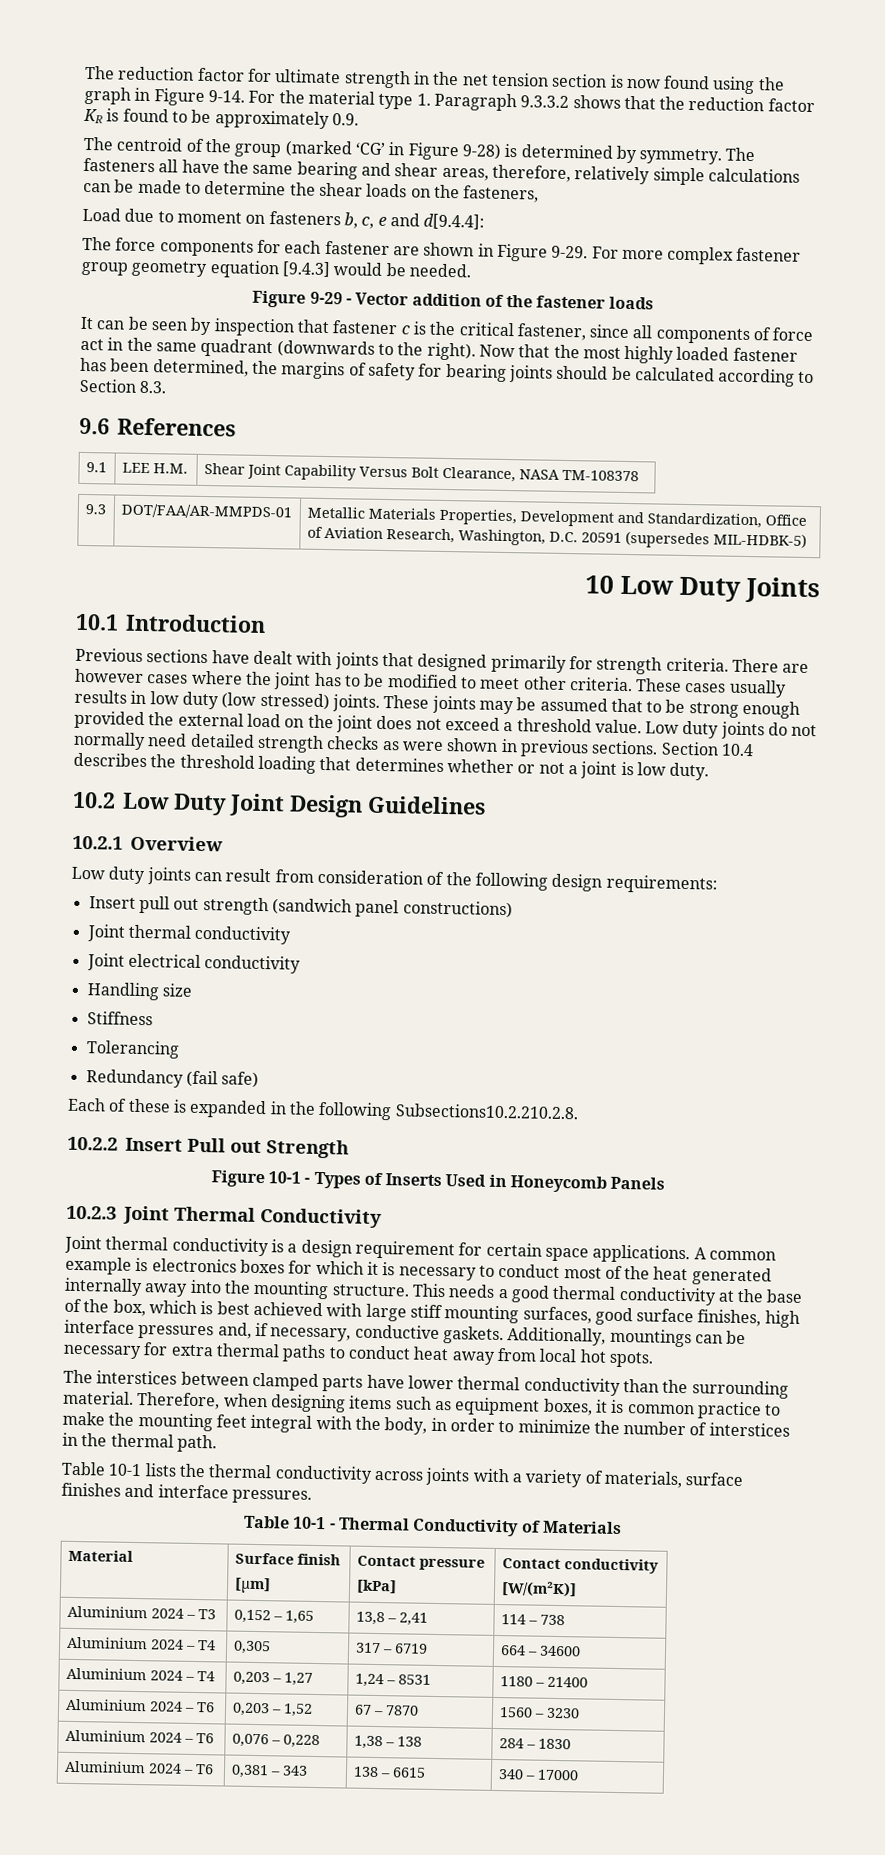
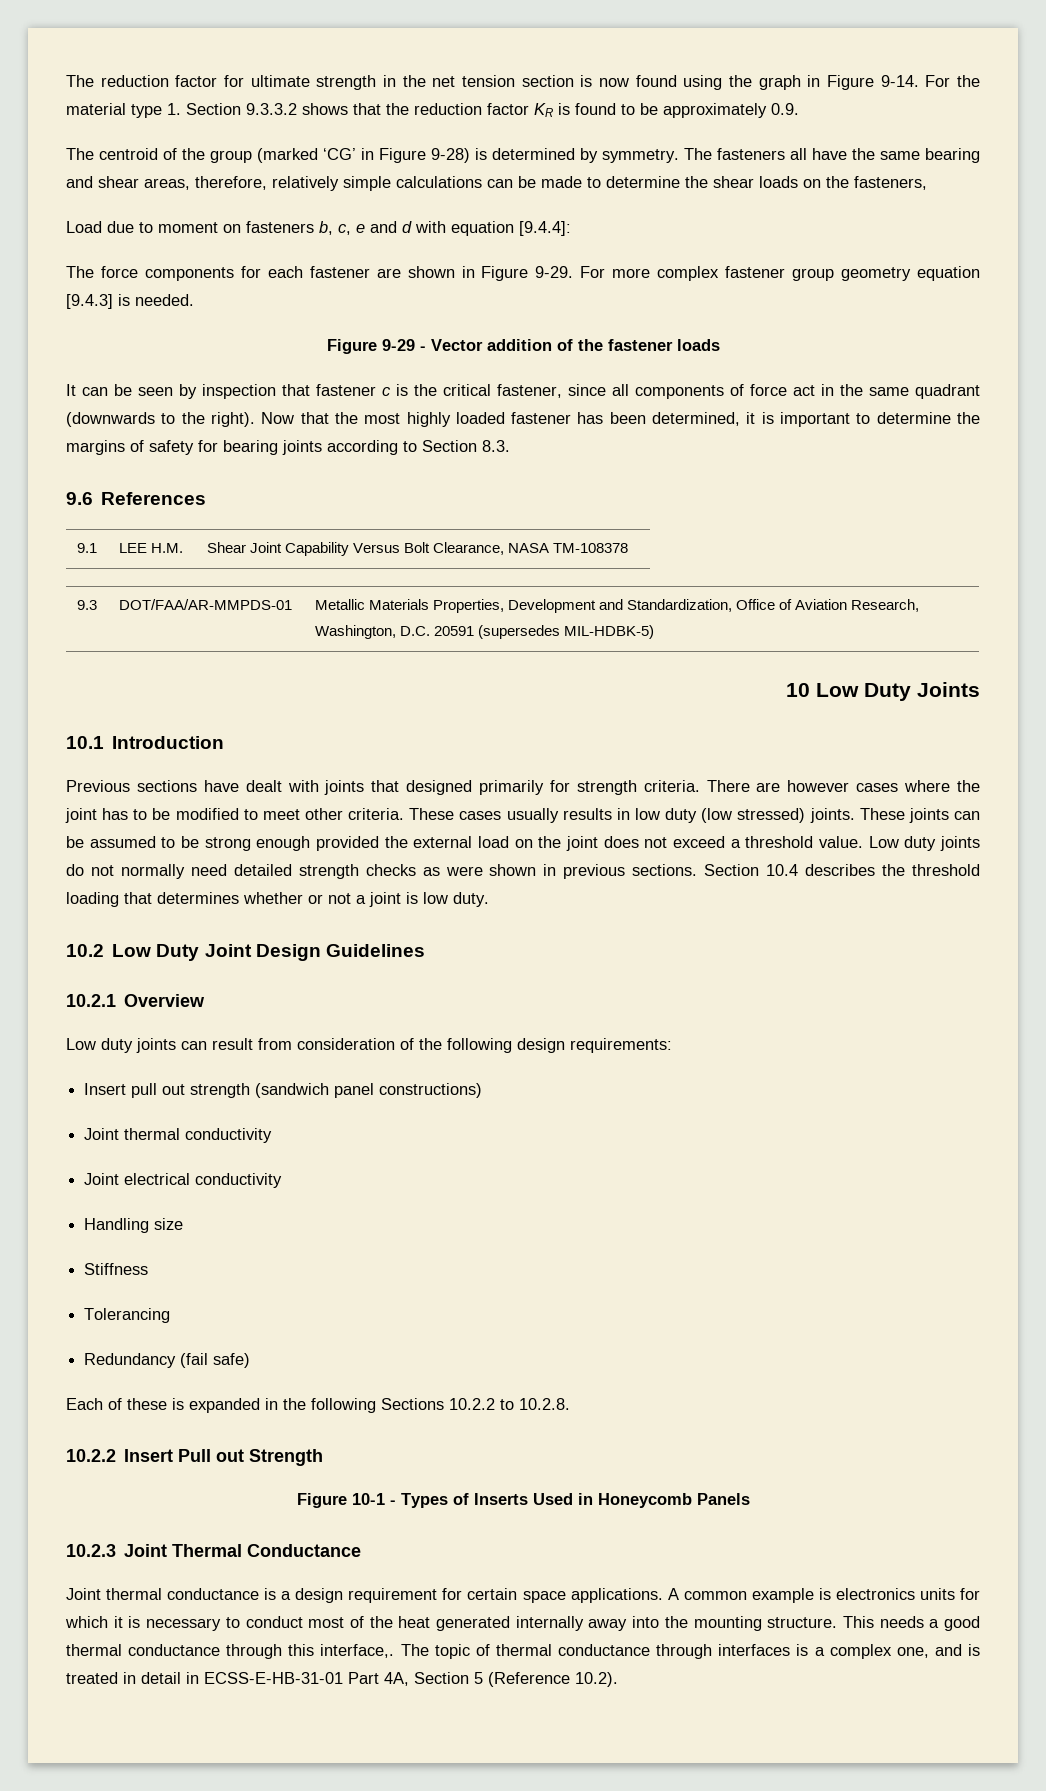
[433,92,517,112] Paragraph -> [186,103,241,115] Section
[423,213,486,230] d[9.4.4]: -> [402,221,571,236] d with equation [9.4.4]:
[333,262,407,277] would be -> [118,294,130,306] is
(249, 368) none -> [746,412,951,427] it is important to determine
[556,365,715,382] should be calculated -> (322, 447) none
[478,700,514,715] may -> [953,811,980,820] can
[610,698,643,713] that -> (156, 842) none
[394,1103,579,1120] Subsections10.2.210.2.8. -> [381,1398,570,1410] Sections 10.2.2 to 10.2.8.
[260,1208,382,1229] [64,1235,269,1257] Conductivity // Joint thermal conductivity -> [247,1544,362,1557] [66,1588,260,1600] Conductance // Joint thermal conductance
[239,1259,285,1274] boxes -> [919,1588,955,1600] units
[618,1286,804,1306] [64,1298,800,1328] [64,1319,747,1348] [63,1342,653,1368] [63,1369,789,1399] [63,1390,782,1420] [62,1411,790,1437] [62,1432,217,1453] [61,1461,744,1489] [61,1482,312,1504] [244,1515,622,1537] [67,1549,133,1562] [234,1552,341,1566] [233,1577,271,1594] [356,1555,485,1571] [355,1579,397,1594] [501,1558,659,1574] [500,1581,577,1598] [66,1605,216,1620] [233,1609,314,1624] [355,1611,428,1626] [500,1614,565,1626] [66,1636,216,1651] [232,1640,271,1655] [354,1642,428,1654] [499,1645,581,1657] [65,1667,215,1682] [232,1671,313,1686] [354,1673,431,1688] [499,1676,588,1688] [64,1698,215,1713] [231,1702,313,1717] [353,1704,419,1716] [498,1707,580,1719] [64,1729,214,1744] [231,1733,320,1749] [353,1735,422,1750] [498,1738,571,1750] [63,1760,214,1775] [230,1764,308,1779] [352,1766,426,1778] [497,1769,579,1781] conductivity at the base of the box, which is best achieved with large stiff mounting surfaces, good surface finishes, high interface pressures and, if necessary, conductive gaskets. Additionally, mountings can be necessary for extra thermal paths to conduct heat away from local hot spots. // The interstices between clamped parts have lower thermal conductivity than the surrounding material. Therefore, when designing items such as equipment boxes, it is common practice to make the mounting feet integral with the body, in order to minimize the number of interstices in the thermal path. // Table 10-1 lists the thermal conductivity across joints with a variety of materials, surface finishes and interface pressures. // Table 10-1 - Thermal Conductivity of Materials // Material | Surface finish // [μm] | Contact pressure // [kPa] | Contact conductivity // [W/(m²K)] // Aluminium 2024 – T3 | 0,152 – 1,65 | 13,8 – 2,41 | 114 – 738 // Aluminium 2024 – T4 | 0,305 | 317 – 6719 | 664 – 34600 // Aluminium 2024 – T4 | 0,203 – 1,27 | 1,24 – 8531 | 1180 – 21400 // Aluminium 2024 – T6 | 0,203 – 1,52 | 67 – 7870 | 1560 – 3230 // Aluminium 2024 – T6 | 0,076 – 0,228 | 1,38 – 138 | 284 – 1830 // Aluminium 2024 – T6 | 0,381 – 343 | 138 – 6615 | 340 – 17000 -> [128,1644,981,1659] [66,1672,618,1687] conductance through this interface,. The topic of thermal conductance through interfaces is a complex one, and is treated in detail in ECSS-E-HB-31-01 Part 4A, Section 5 (Reference 10.2).

